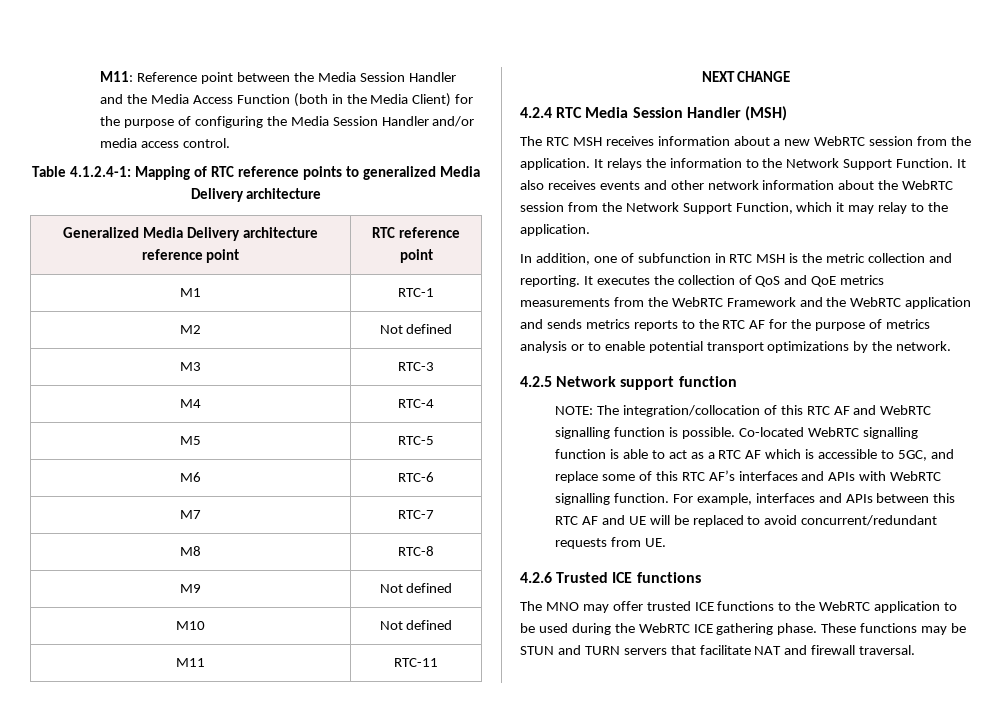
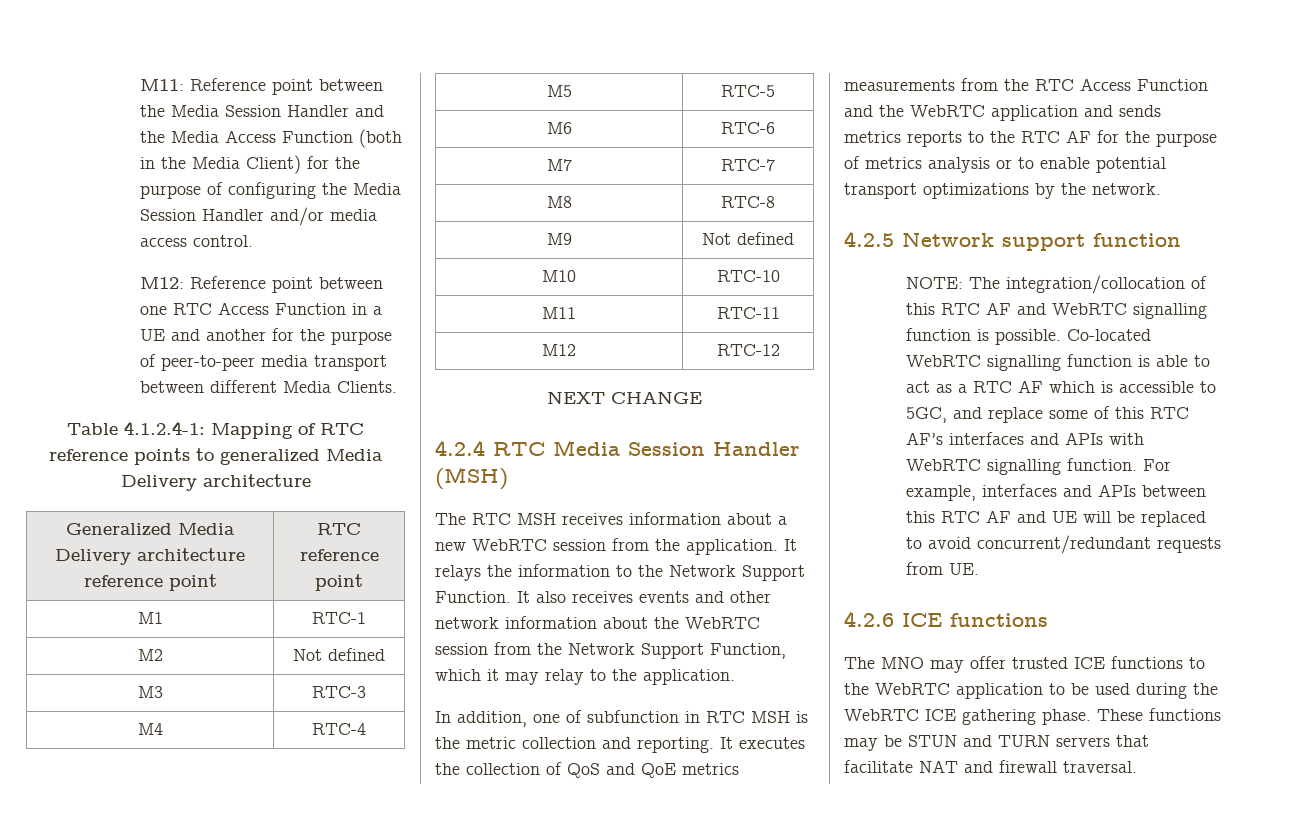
(230, 143) none -> [139,276,383,293] [139,302,382,315] [139,328,392,345] [139,354,387,371] [139,380,397,393] // M12: Reference point between one RTC Access Function in a UE and another for the purpose of peer-to-peer media transport between different Media Clients.
[379,620,453,630] Not defined -> [716,270,780,282] RTC-10
(439, 662) none -> [542,344,576,356] [716,344,780,356] // M12 | RTC-12
[671,297,796,307] WebRTC Framework -> [1035,78,1208,91] RTC Access Function
[556,572,609,583] Trusted -> (894, 619) none

